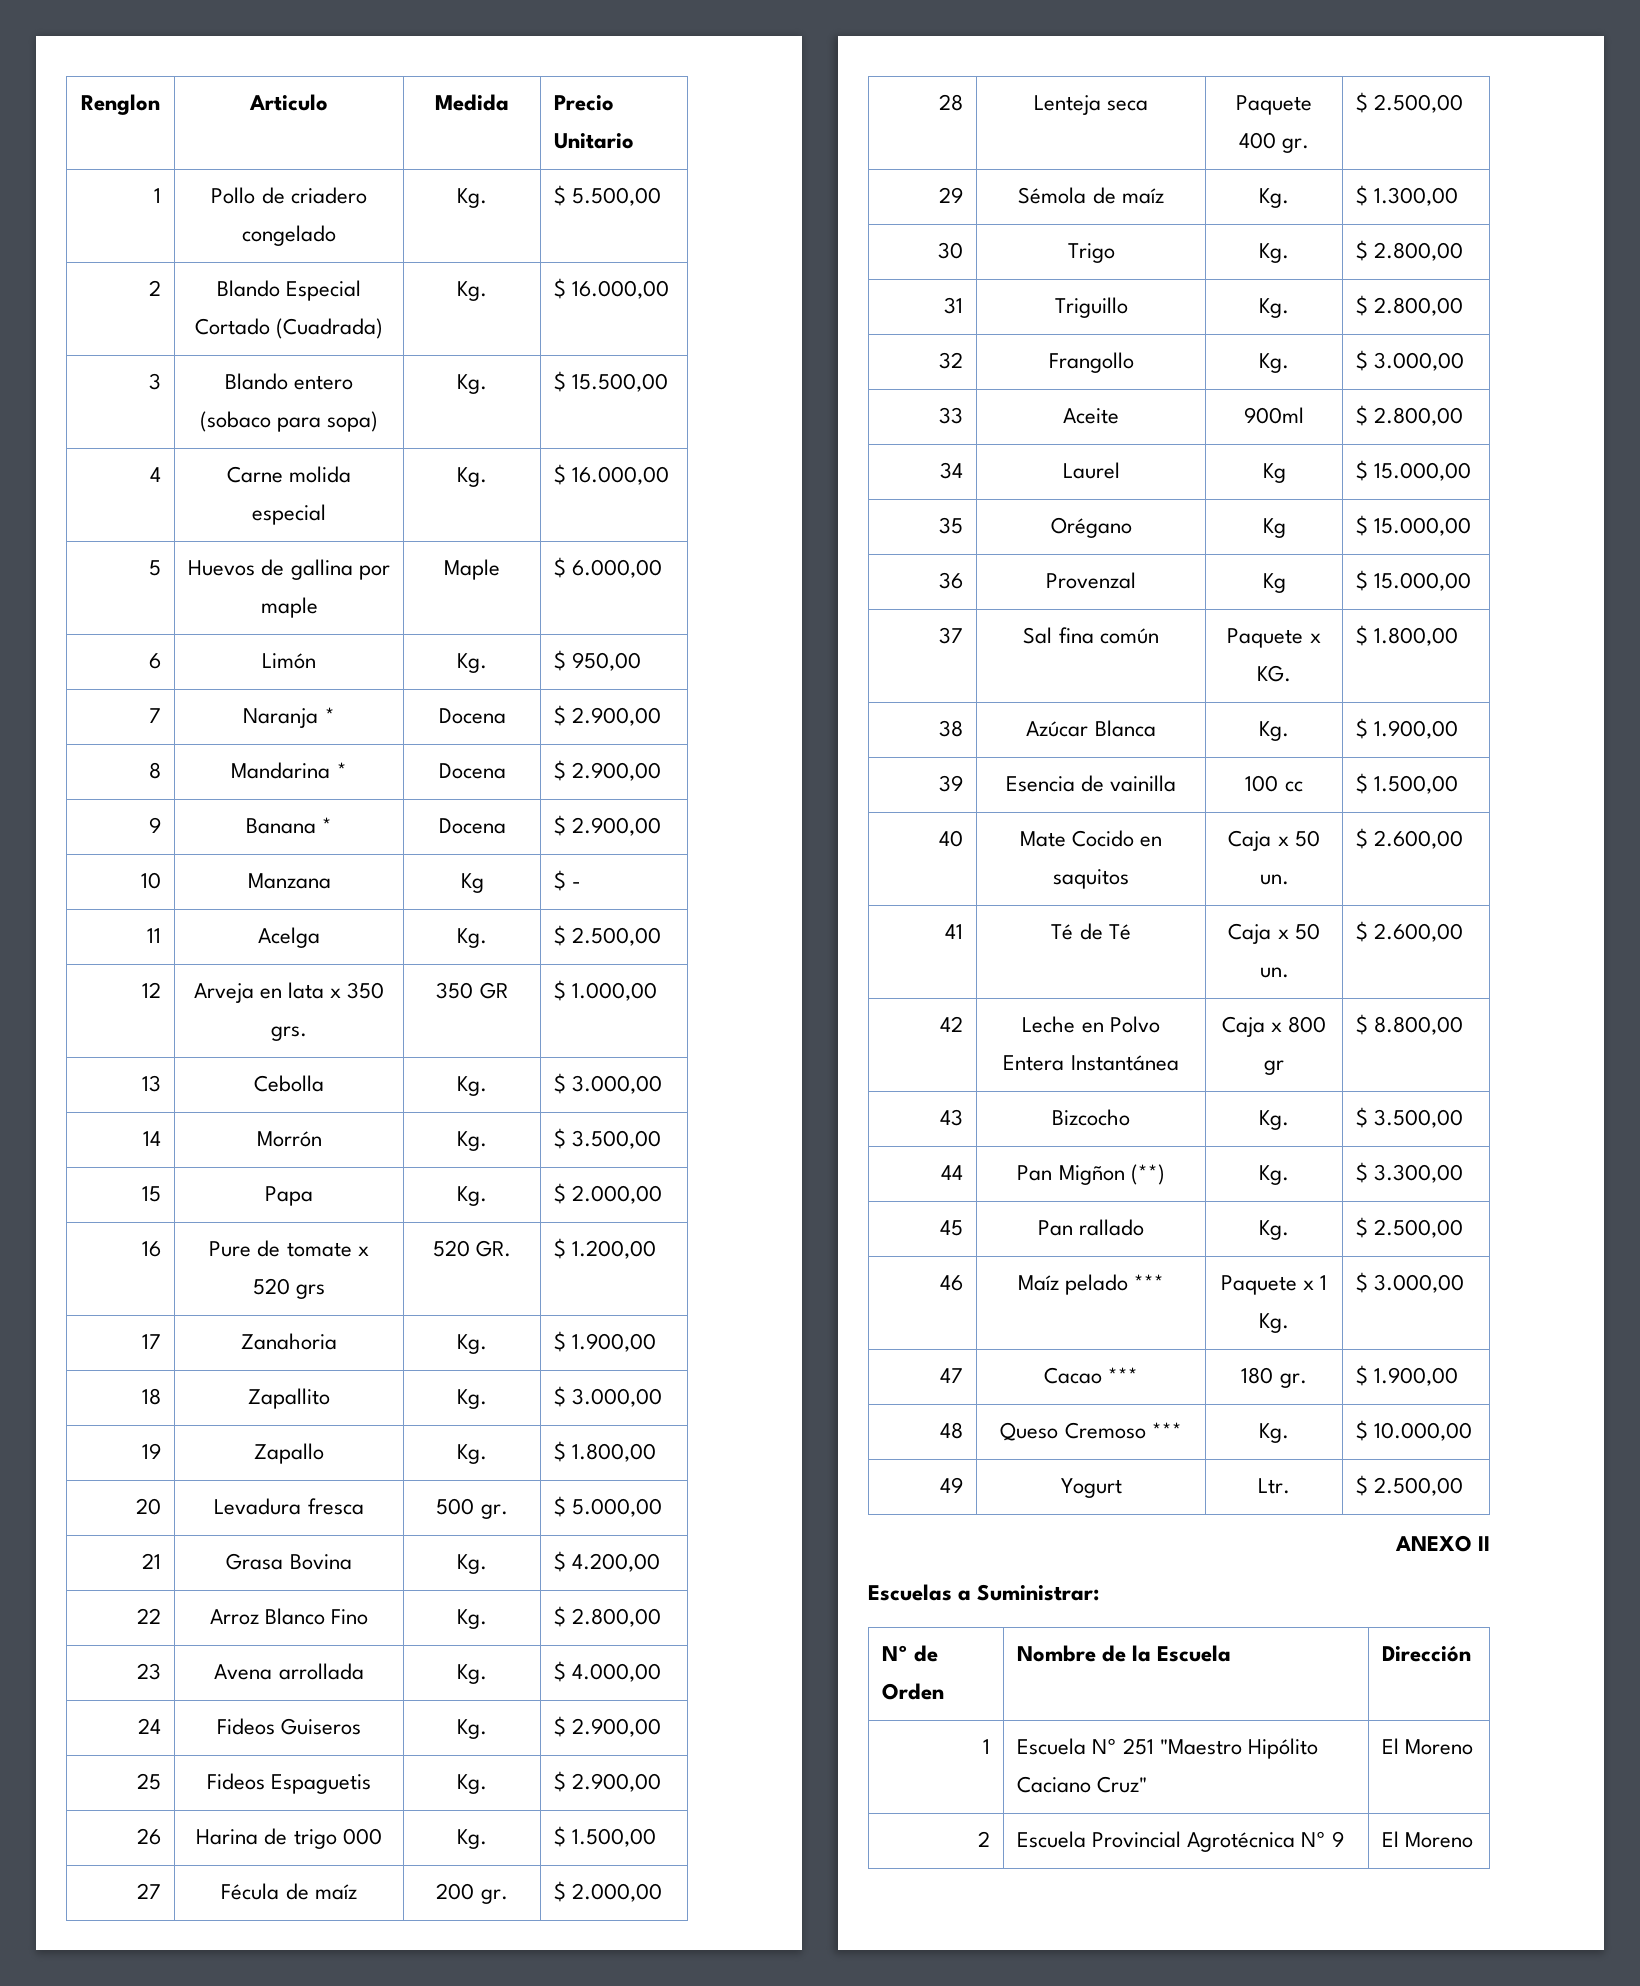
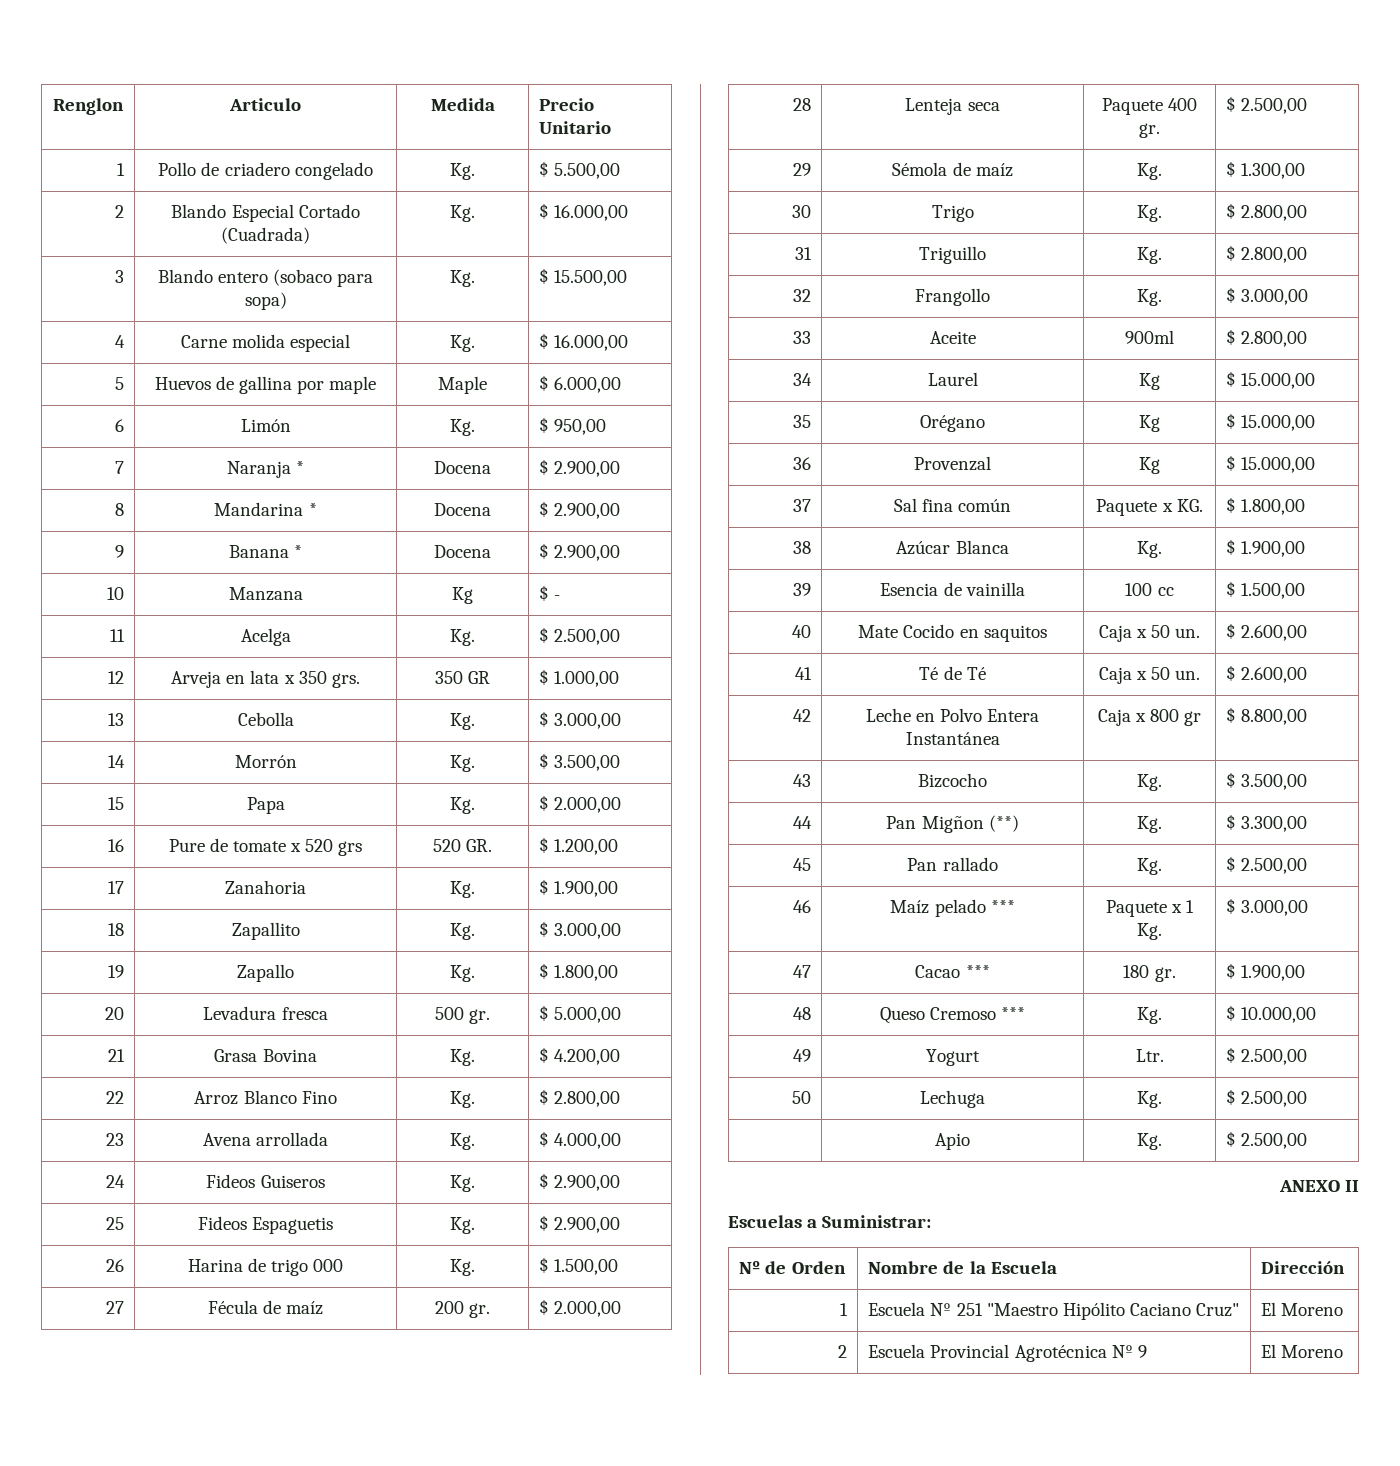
(1464, 1486) none -> [791,1091,811,1104] [920,1090,985,1108] [1137,1091,1162,1108] [1226,1089,1308,1107] [935,1133,970,1150] [1137,1133,1162,1150] [1226,1131,1308,1149] // 50 | Lechuga | Kg. | $ 2.500,00 // | Apio | Kg. | $ 2.500,00

